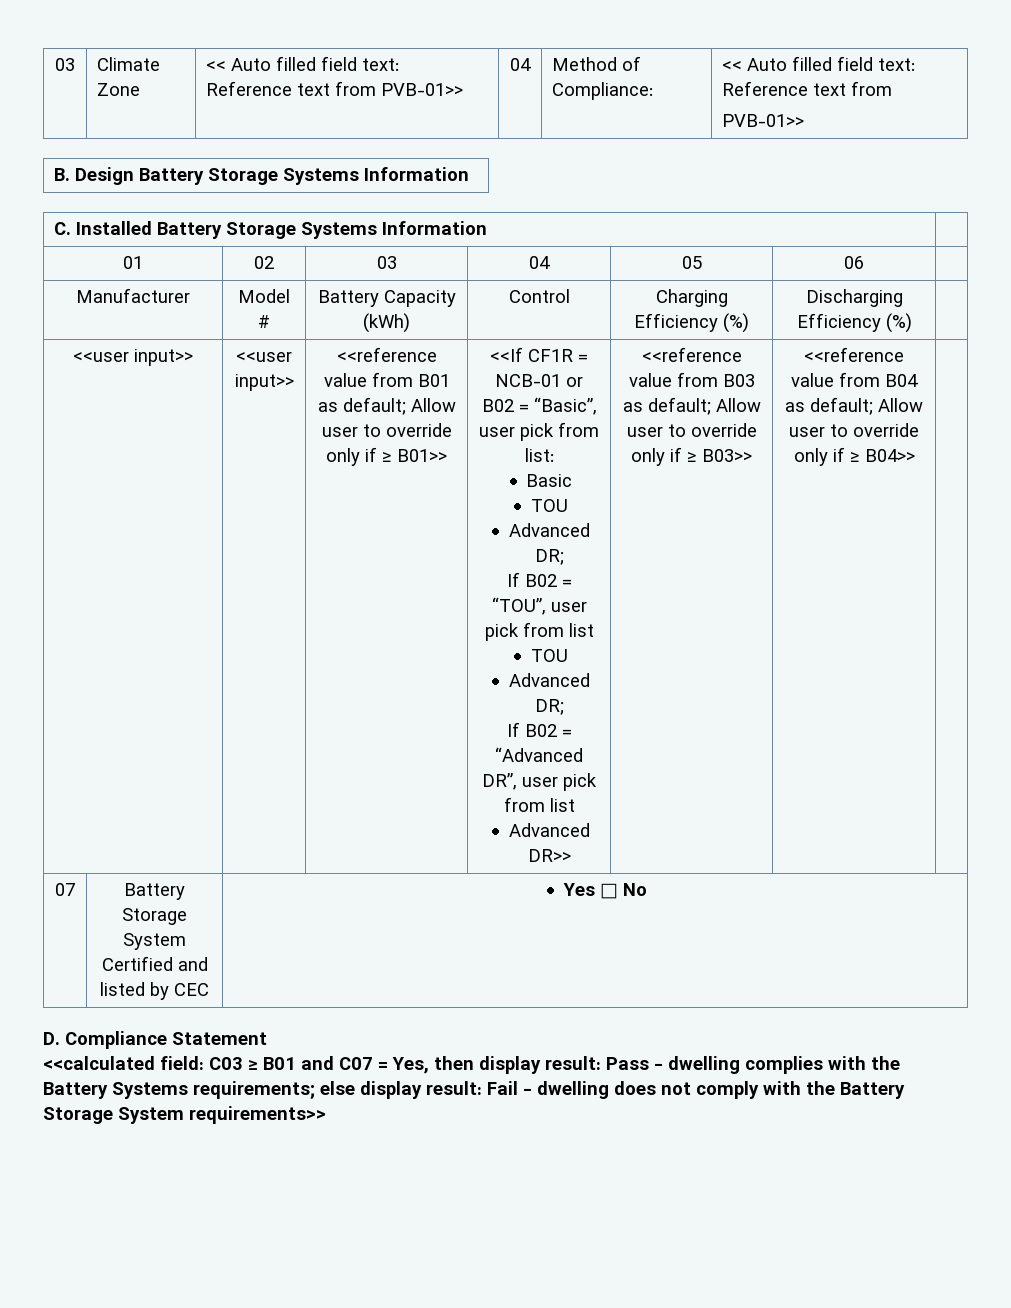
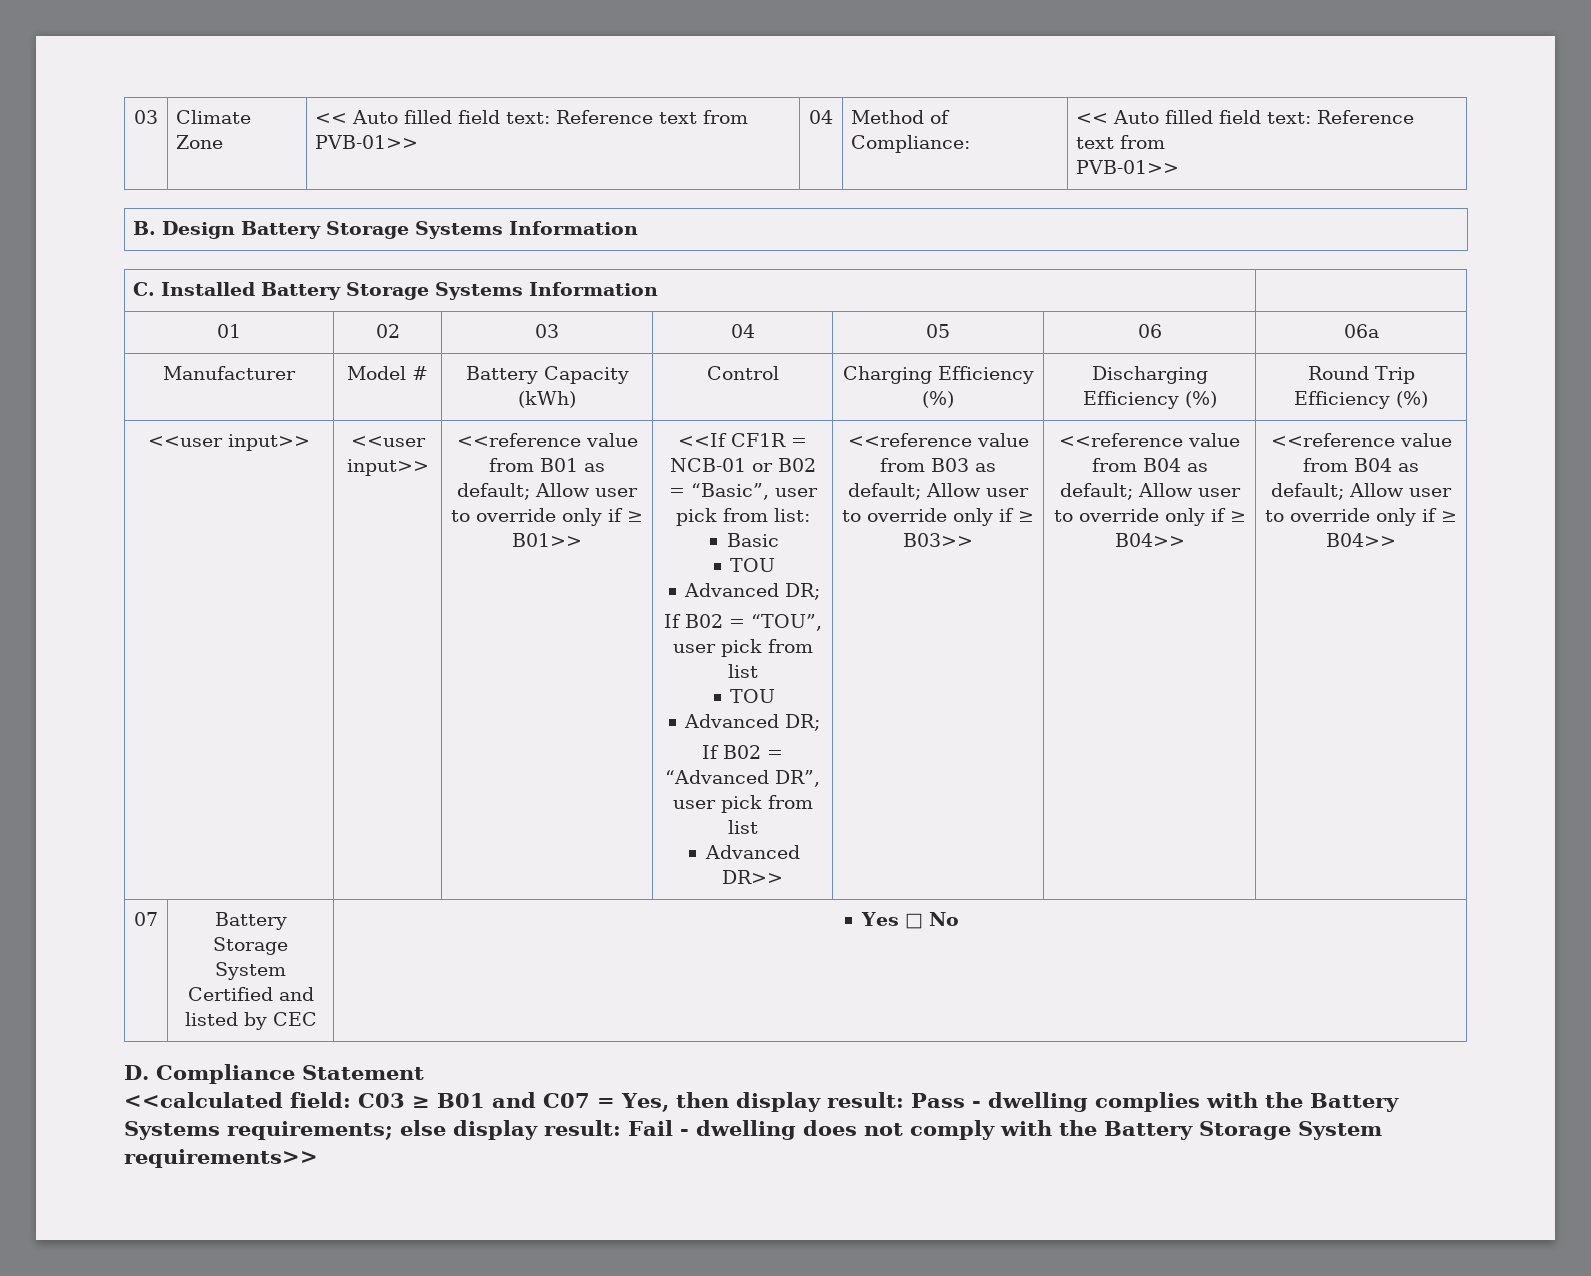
(864, 262) none -> [1343,324,1379,338] 06a
(912, 323) none -> [1307,366,1415,384] [1294,391,1428,409] Round Trip Efficiency (%)
(915, 455) none -> [1270,433,1452,447] [1303,458,1419,472] [1271,483,1452,500] [1265,508,1457,526] [1326,533,1396,547] <<reference value from B04 as default; Allow user to override only if ≥ B04>>

